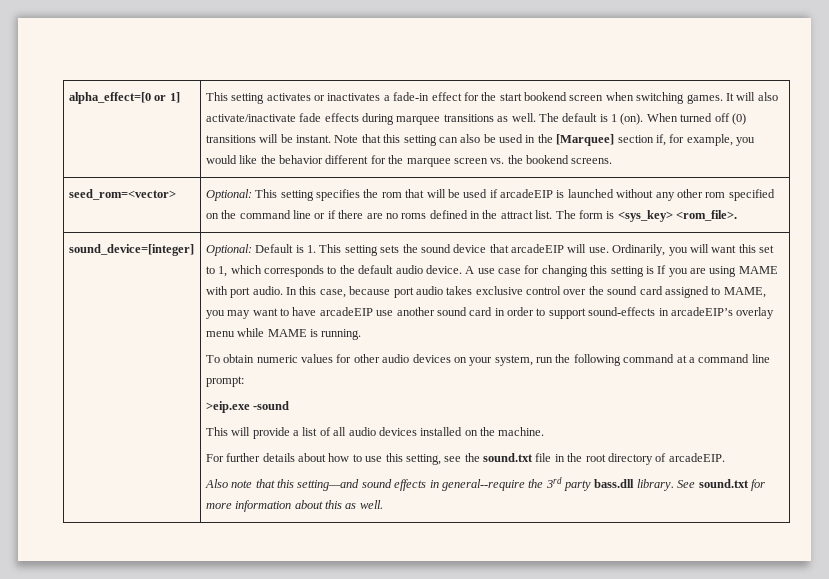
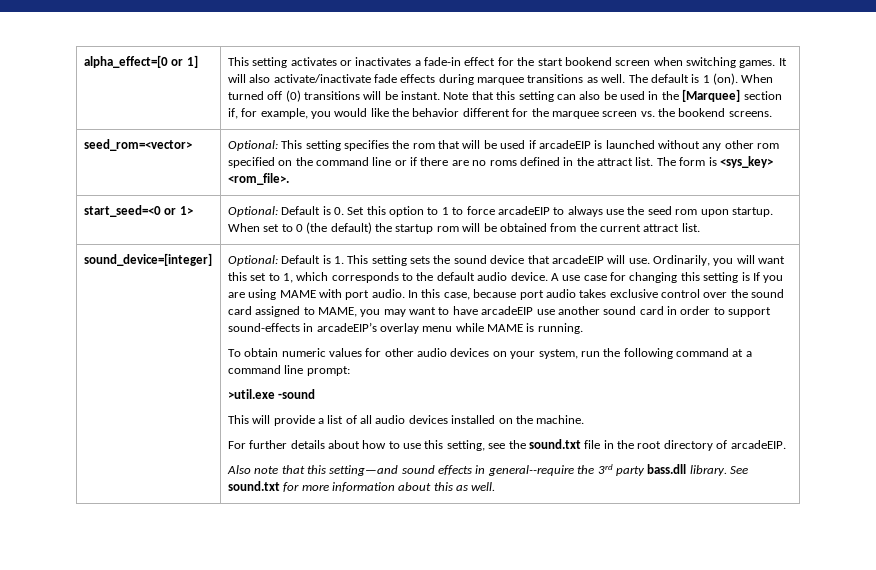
(738, 215) none -> [83,205,193,217] [227,206,773,217] [227,222,700,234] // start_seed=<0 or 1> | Optional: Default is 0. Set this option to 1 to force arcadeEIP to always use the seed rom upon startup. When set to 0 (the default) the startup rom will be obtained from the current attract list.
[205,401,250,413] >eip.exe -> [227,389,275,399] >util.exe

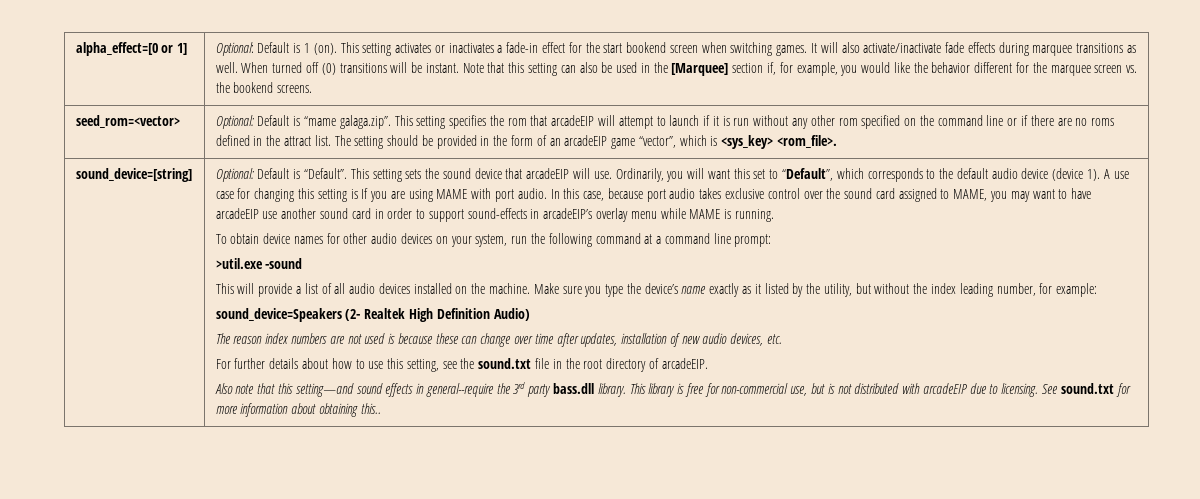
(198, 61) none -> [215,42,337,56] Optional: Default is 1 (on).
[628,73,739,85] The default is 1 (on). -> (238, 67) none
(278, 145) none -> [257,115,391,129] Default is “mame galaga.zip”.
[462,140,655,149] will be used if arcadeEIP is launched -> [551,115,750,129] arcadeEIP will attempt to launch if it is run
[679,157,706,166] form -> [354,135,707,149] setting should be provided in the form of an arcadeEIP game “vector”, which
[83,205,193,217] [227,206,773,217] [227,222,700,234] [83,253,212,266] [227,255,344,266] start_seed=<0 or 1> | Optional: Default is 0. Set this option to 1 to force arcadeEIP to always use the seed rom upon startup. When set to 0 (the default) the startup rom will be obtained from the current attract list. // sound_device=[integer] | Optional: Default is 1. -> [75,168,192,182] [215,168,347,182] sound_device=[string] | Optional: Default is “Default”.
[282,273,293,283] 1, -> [781,168,833,181] “Default”,
[510,272,548,281] device. -> [1021,168,1100,181] device (device 1).
[281,348,362,357] numeric values -> [263,233,323,244] device names
(585, 419) none -> [533,283,1098,297] [215,308,530,322] [215,333,782,347] Make sure you type the device’s name exactly as it listed by the utility, but without the index leading number, for example: // sound_device=Speakers (2- Realtek High Definition Audio) // The reason index numbers are not used is because these can change over time after updates, installation of new audio devices, etc.
(727, 470) none -> [629,383,1039,397] This library is free for non-commercial use, but is not distributed with arcadeEIP due to licensing.
[433,482,496,491] this as well. -> [318,403,381,417] obtaining this..

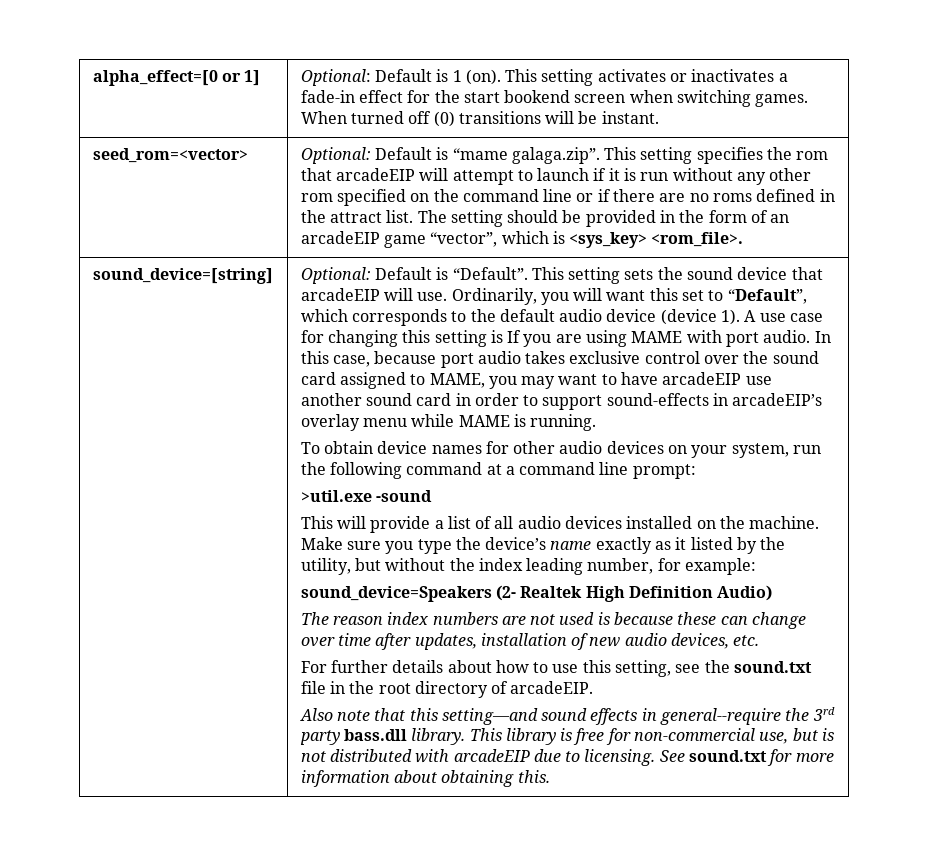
[810,42,1136,56] [215,62,238,73] It will also activate/inactivate fade effects during marquee transitions as well. -> (809, 100) none
[462,62,1138,76] [215,82,313,93] Note that this setting can also be used in the [Marquee] section if, for example, you would like the behavior different for the marquee screen vs. the bookend screens. -> (659, 117) none
[360,403,381,414] this.. -> [517,770,550,783] this.

